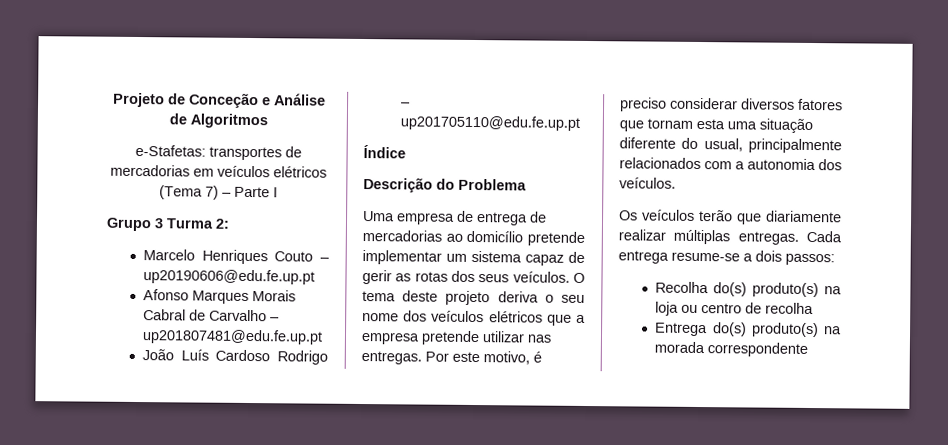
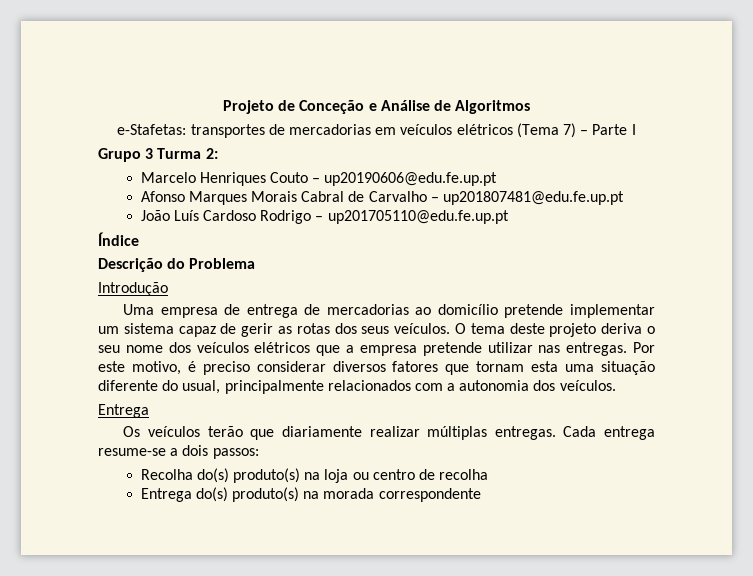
(527, 184) none -> [98,282,168,296] // Introdução
(676, 183) none -> [98,404,149,418] // Entrega

